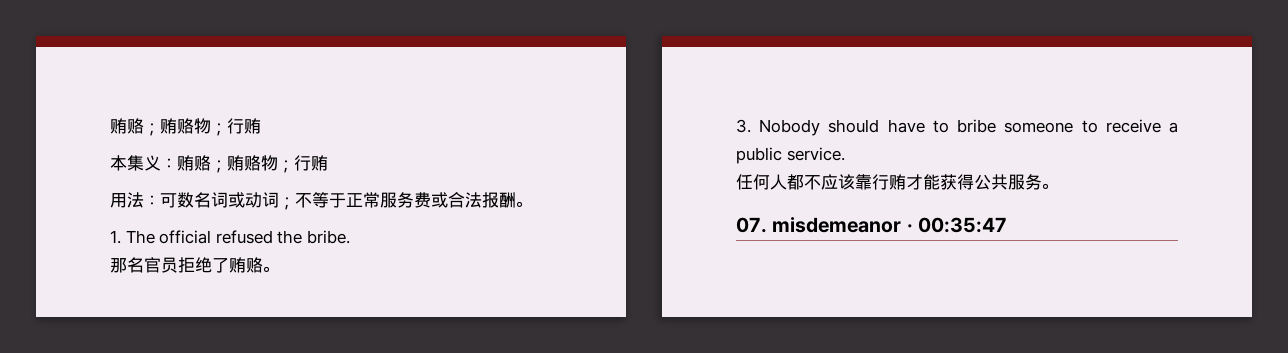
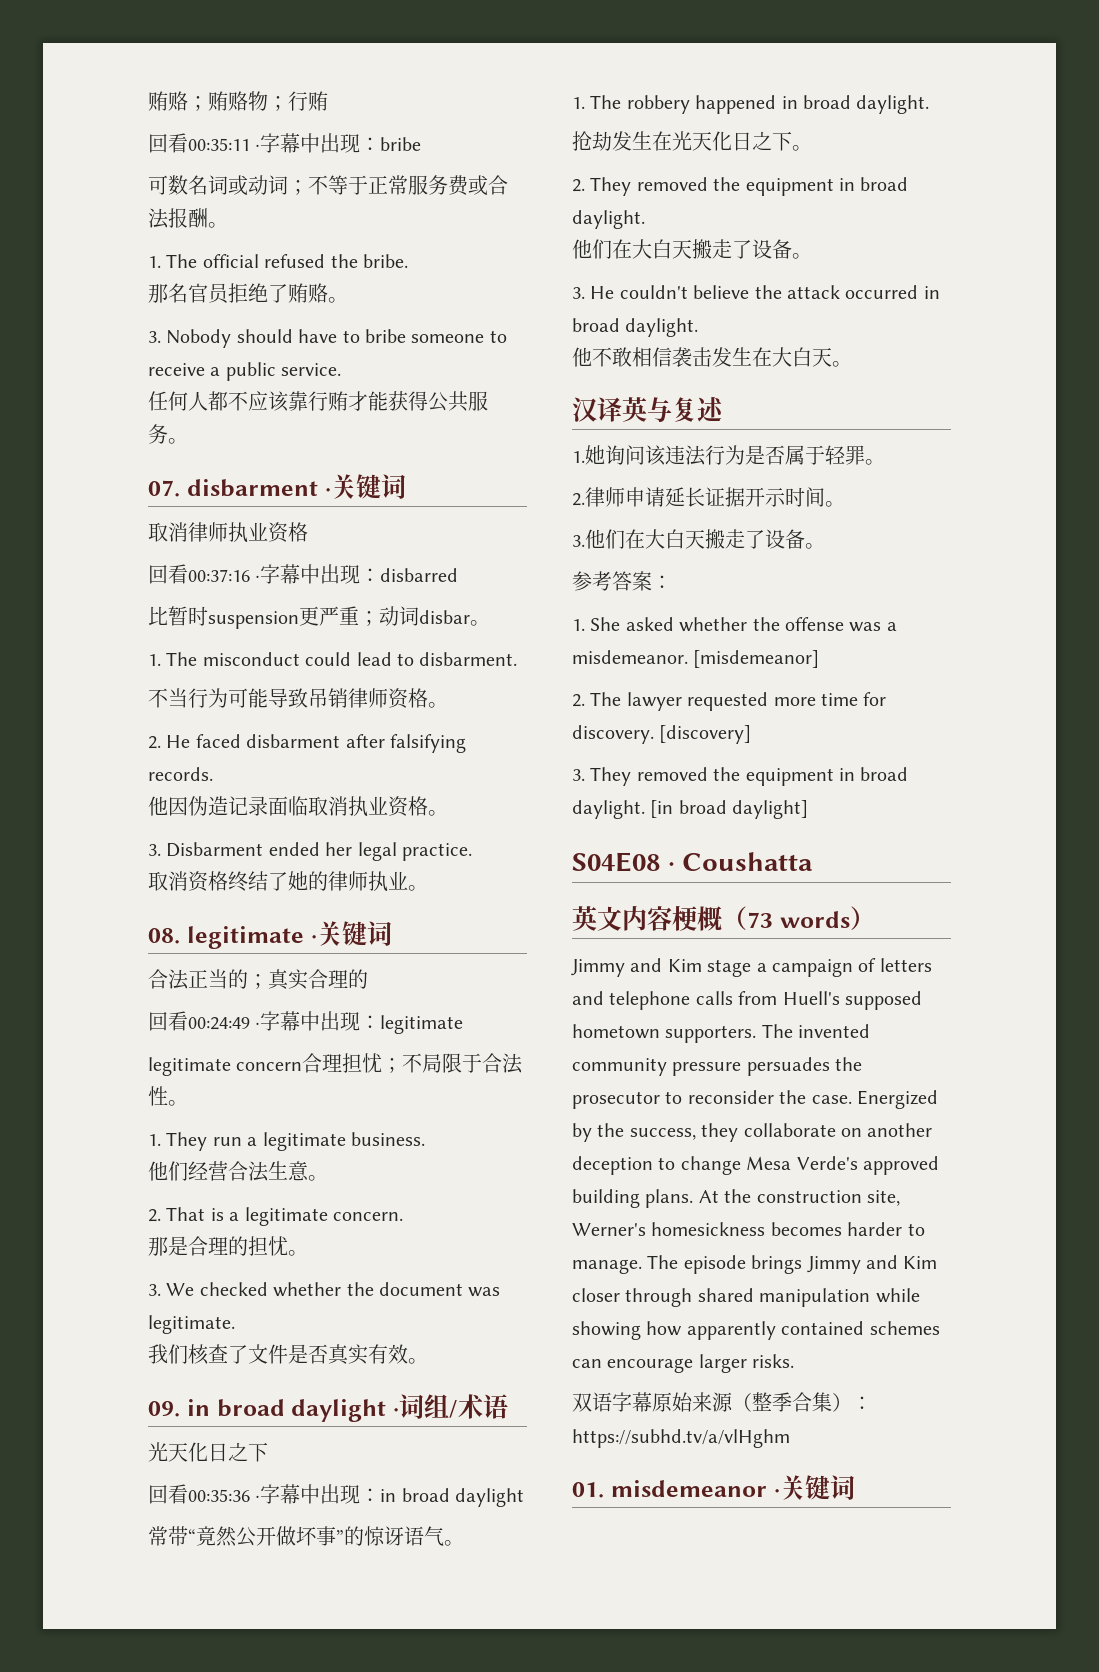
[110,118,261,136] [110,155,328,173] [110,192,160,208] 贿赂；贿赂物；行贿 // 本集义：贿赂；贿赂物；行贿 // 用法： -> [148,91,328,111] [148,133,422,153] 贿赂；贿赂物；行贿 // 回看00:35:11 ·字幕中出现：bribe //
(767, 225) none -> [186,474,406,499] [148,522,308,543] [148,564,459,584] [148,606,490,629] [148,652,518,666] [148,688,448,709] [148,734,466,753] [148,767,213,781] [148,796,448,817] [148,842,472,861] [148,871,428,892] [148,921,392,949] [148,969,368,990] [148,1011,464,1034] [148,1053,524,1076] [148,1086,188,1106] [148,1132,425,1151] [148,1161,328,1182] [148,1207,403,1226] [148,1236,308,1256] [148,1282,501,1297] [148,1315,235,1334] [148,1344,428,1365] [148,1394,508,1422] [148,1442,268,1462] [148,1484,525,1507] [148,1526,464,1547] [572,95,930,114] [572,131,812,151] [572,177,909,196] [572,210,645,229] [572,239,812,259] [572,285,940,299] [572,318,699,337] [572,347,852,367] [572,397,724,422] [572,445,885,466] [572,487,845,507] [572,529,825,549] [572,571,672,591] [572,617,897,632] [572,650,820,668] [572,692,887,711] [572,725,752,744] [572,767,909,786] [572,800,809,819] [572,852,814,872] [572,906,875,931] [571,958,932,977] [572,991,922,1010] [572,1024,871,1043] [572,1057,863,1076] [572,1090,938,1109] [572,1123,933,1142] [572,1156,939,1175] [572,1189,900,1208] [572,1222,925,1236] [572,1255,938,1274] [572,1288,920,1307] [572,1321,940,1340] [572,1354,795,1373] [572,1392,872,1412] [572,1429,790,1448] [572,1482,604,1498] disbarment ·关键词 // 取消律师执业资格 // 回看00:37:16 ·字幕中出现：disbarred // 比暂时suspension更严重；动词disbar。 // 1. The misconduct could lead to disbarment. // 不当行为可能导致吊销律师资格。 // 2. He faced disbarment after falsifying records. // 他因伪造记录面临取消执业资格。 // 3. Disbarment ended her legal practice. // 取消资格终结了她的律师执业。 // 08. legitimate ·关键词 // 合法正当的；真实合理的 // 回看00:24:49 ·字幕中出现：legitimate // legitimate concern合理担忧；不局限于合法性。 // 1. They run a legitimate business. // 他们经营合法生意。 // 2. That is a legitimate concern. // 那是合理的担忧。 // 3. We checked whether the document was legitimate. // 我们核查了文件是否真实有效。 // 09. in broad daylight ·词组/术语 // 光天化日之下 // 回看00:35:36 ·字幕中出现：in broad daylight // 常带“竟然公开做坏事”的惊讶语气。 // 1. The robbery happened in broad daylight. // 抢劫发生在光天化日之下。 // 2. They removed the equipment in broad daylight. // 他们在大白天搬走了设备。 // 3. He couldn't believe the attack occurred in broad daylight. // 他不敢相信袭击发生在大白天。 // 汉译英与复述 // 1.她询问该违法行为是否属于轻罪。 // 2.律师申请延长证据开示时间。 // 3.他们在大白天搬走了设备。 // 参考答案： // 1. She asked whether the offense was a misdemeanor. [misdemeanor] // 2. The lawyer requested more time for discovery. [discovery] // 3. They removed the equipment in broad daylight. [in broad daylight] // S04E08 · Coushatta // 英文内容梗概（73 words） // Jimmy and Kim stage a campaign of letters and telephone calls from Huell's supposed hometown supporters. The invented community pressure persuades the prosecutor to reconsider the case. Energized by the success, they collaborate on another deception to change Mesa Verde's approved building plans. At the construction site, Werner's homesickness becomes harder to manage. The episode brings Jimmy and Kim closer through shared manipulation while showing how apparently contained schemes can encourage larger risks. // 双语字幕原始来源（整季合集）：https://subhd.tv/a/vlHghm // 01.
[918,217,1008,233] 00:35:47 -> [779,1475,855,1500] 关键词

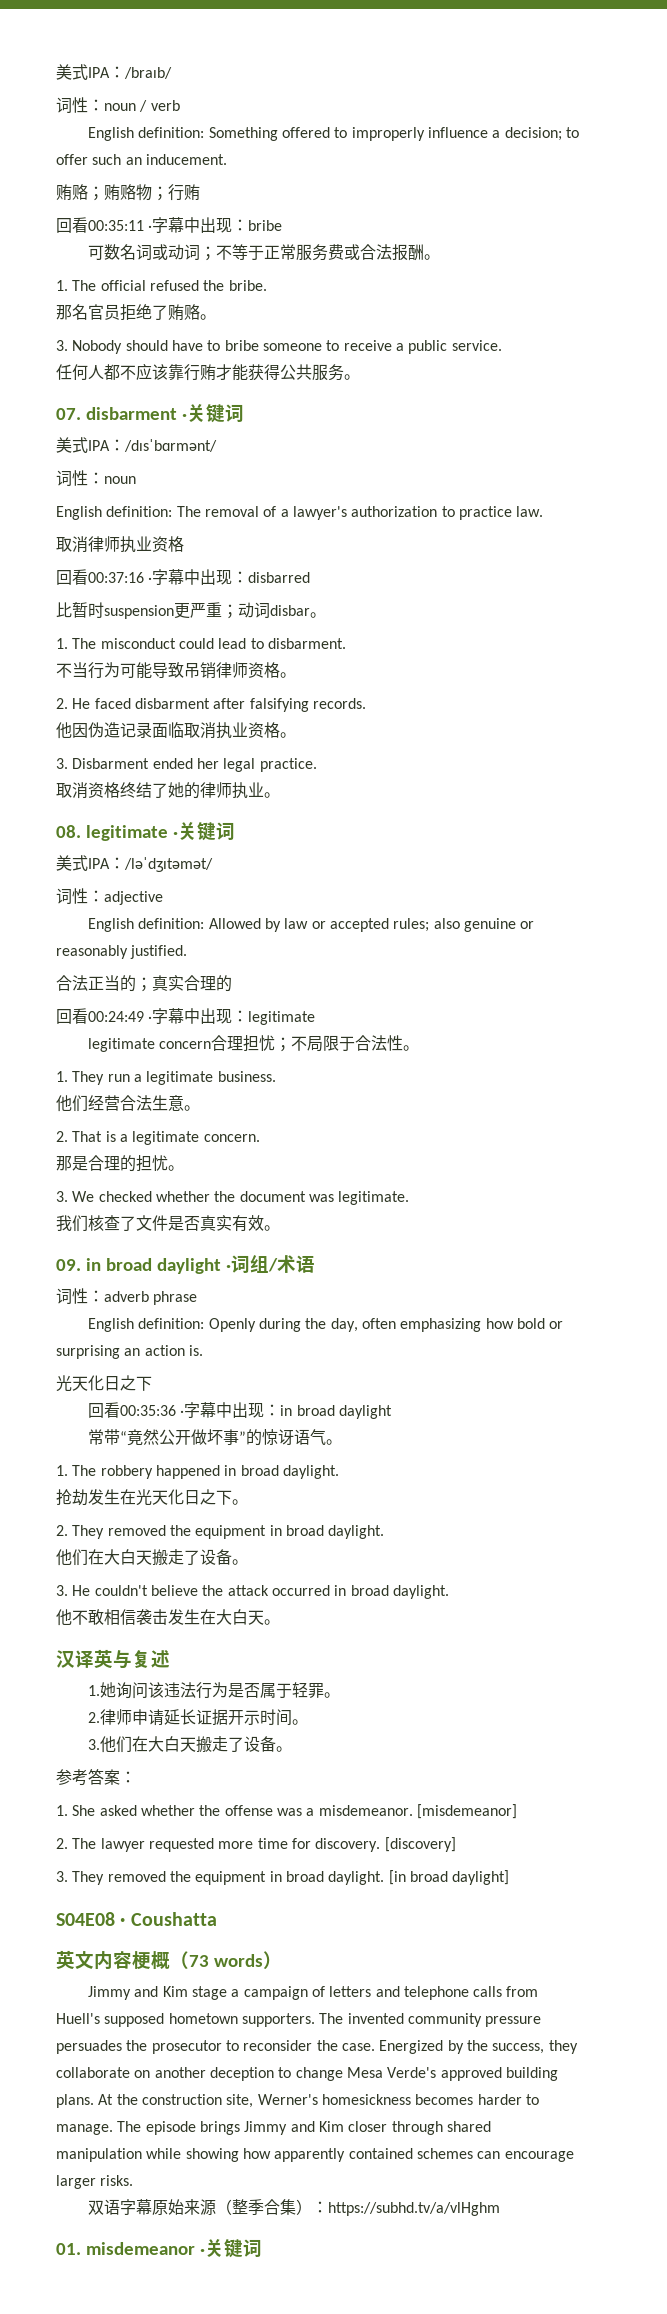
(148, 101) none -> [56,64,172,80] [56,97,180,113] [87,127,579,141] [56,154,227,165] 美式IPA：/braɪb/ // 词性：noun / verb // English definition: Something offered to improperly influence a decision; to offer such an inducement. //
(406, 486) none -> [56,437,217,453] [56,470,136,486] [56,506,544,520] // 美式IPA：/dɪsˈbɑrmənt/ // 词性：noun // English definition: The removal of a lawyer's authorization to practice law.
(392, 933) none -> [56,855,213,872] [56,888,163,905] [87,918,535,932] [56,945,188,959] // 美式IPA：/ləˈdʒɪtəmət/ // 词性：adjective // English definition: Allowed by law or accepted rules; also genuine or reasonably justified.
(508, 1406) none -> [56,1288,198,1305] [87,1318,564,1332] [56,1345,203,1359] // 词性：adverb phrase // English definition: Openly during the day, often emphasizing how bold or surprising an action is.

